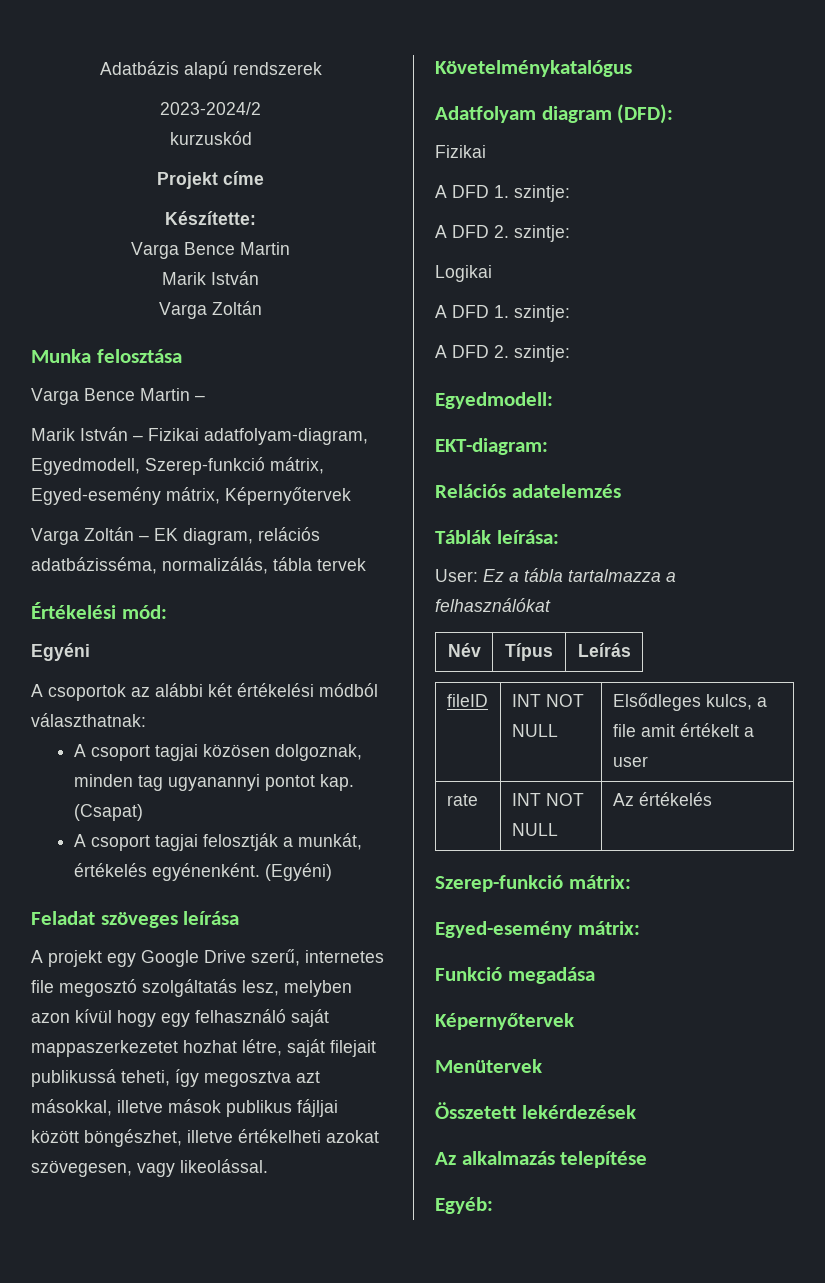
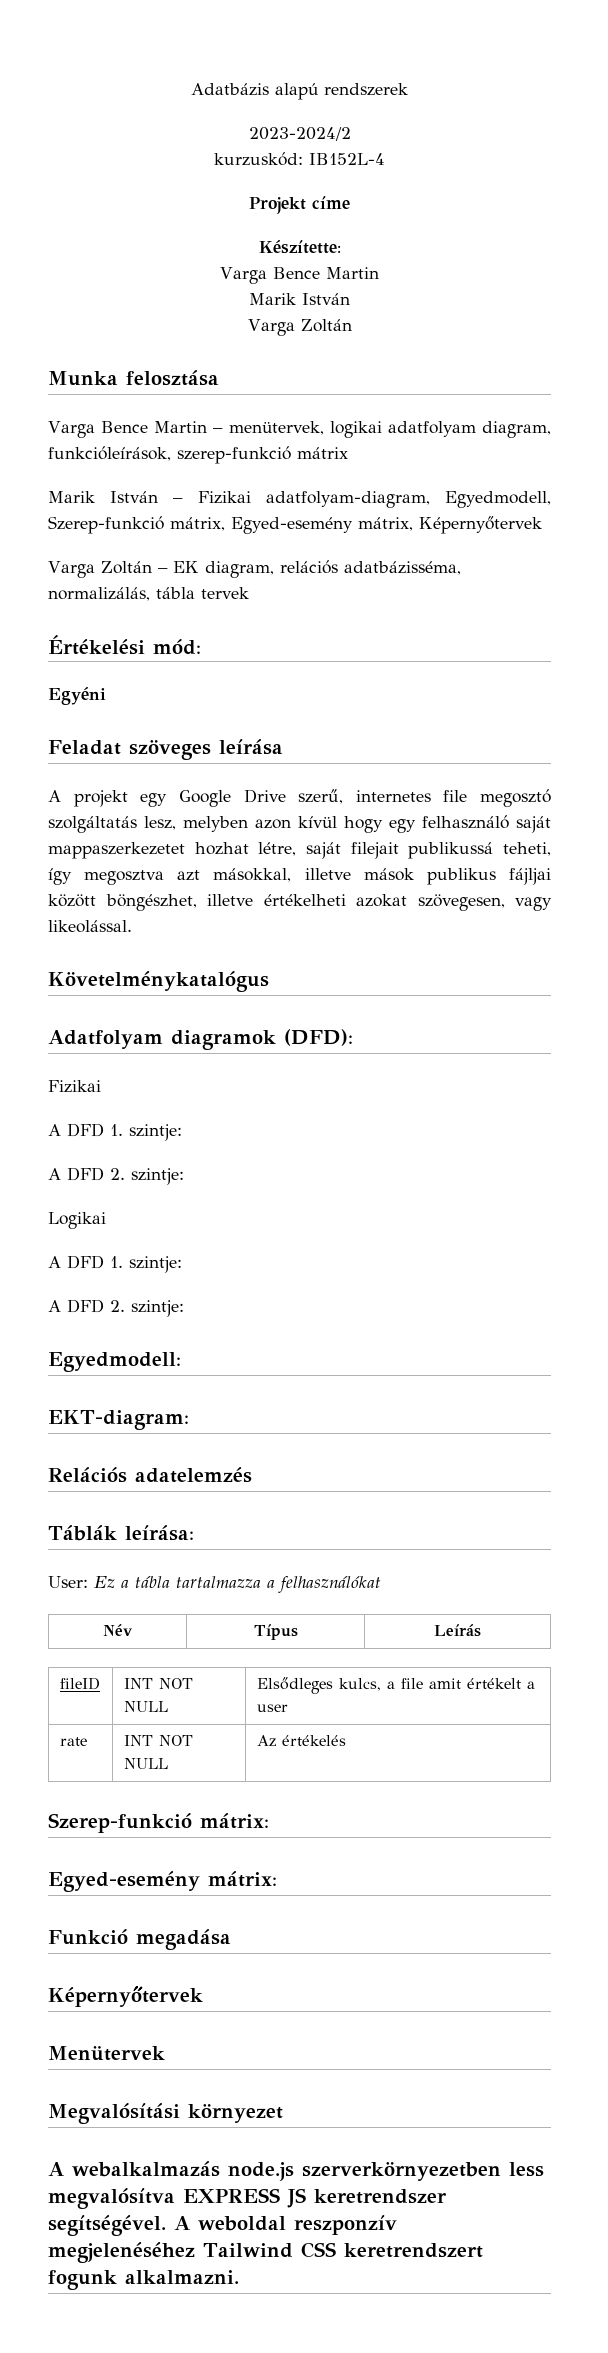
[169,131,252,145] kurzuskód -> [214,152,385,166] kurzuskód: IB152L-4
(205, 398) none -> [228,421,551,438] [48,446,348,464] menütervek, logikai adatfolyam diagram, funkcióleírások, szerep-funkció mátrix
[31,683,378,701] [31,713,146,727] [74,744,363,761] [74,774,355,791] [74,804,144,821] [74,833,363,851] [74,863,333,881] // A csoportok az alábbi két értékelési módból választhatnak: // A csoport tagjai közösen dolgoznak, minden tag ugyanannyi pontot kap. (Csapat) // A csoport tagjai felosztják a munkát, értékelés egyénenként. (Egyéni) -> (106, 696) none
[541,106,612,123] diagram -> [171,1030,276,1050] diagramok
[435,1102,636,1119] [435,1151,648,1168] [435,1197,493,1214] Összetett lekérdezések // Az alkalmazás telepítése // Egyéb: -> [48,2103,283,2124] [48,2161,544,2181] [48,2188,447,2209] [48,2215,397,2236] [48,2242,483,2263] [48,2270,239,2290] Megvalósítási környezet // A webalkalmazás node.js szerverkörnyezetben less megvalósítva EXPRESS JS keretrendszer segítségével. A weboldal reszponzív megjelenéséhez Tailwind CSS keretrendszert fogunk alkalmazni.

